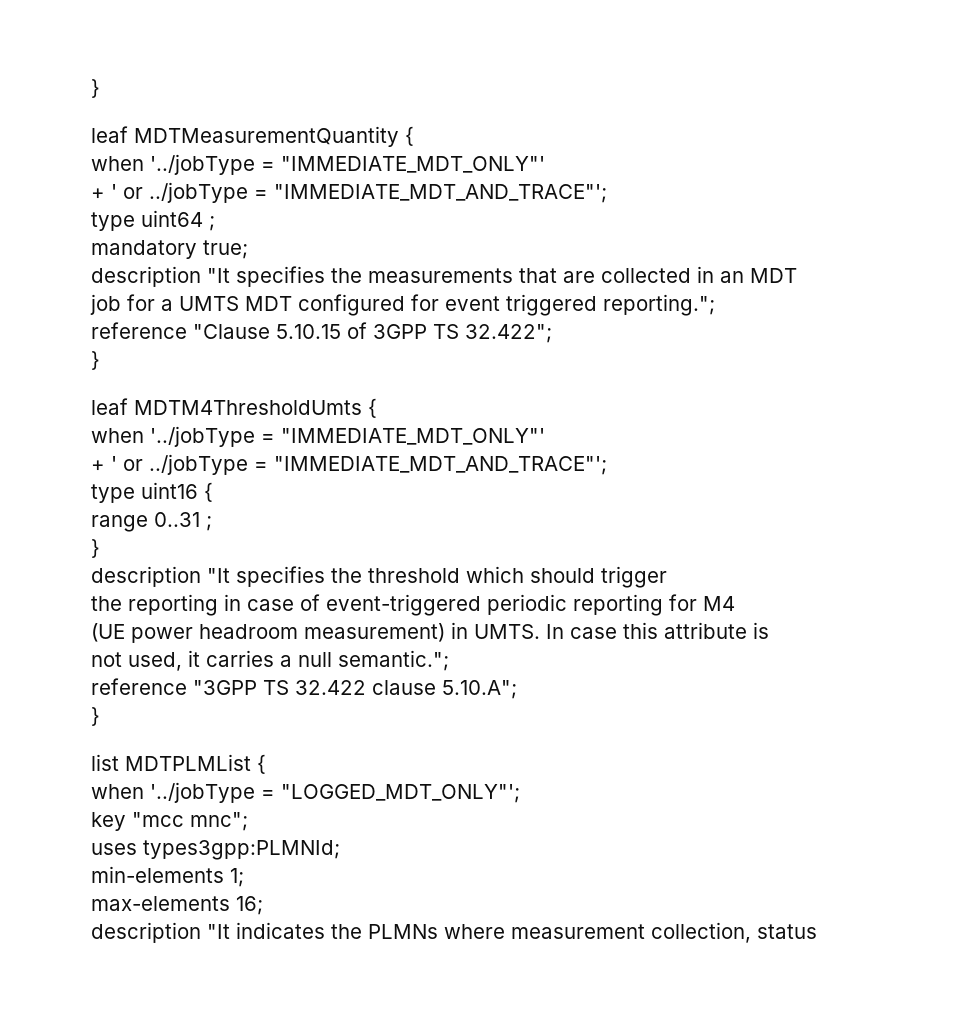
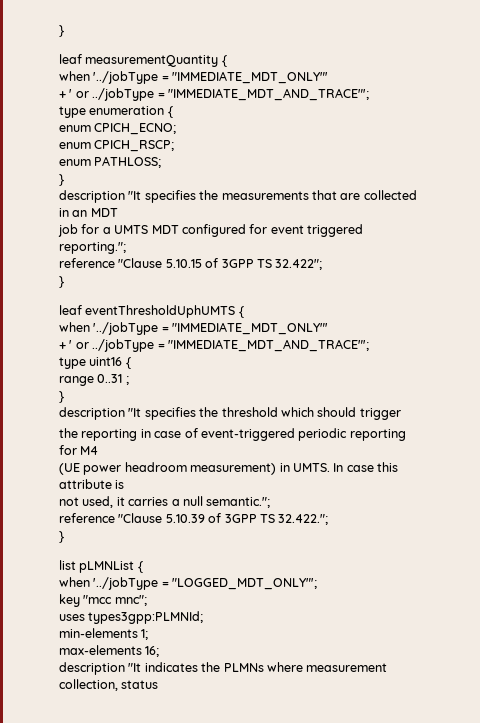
[91,79,100,98] [91,126,399,147] } // leaf MDTMeasurementQuantity -> [59,25,64,37] [59,54,219,67] } // leaf measurementQuantity
[141,210,215,231] [91,240,248,259] uint64 ; // mandatory true; -> [89,106,173,118] [59,123,177,135] [59,140,175,152] [59,156,162,168] [59,174,64,186] enumeration { // enum CPICH_ECNO; // enum CPICH_RSCP; // enum PATHLOSS; // }
[134,400,362,415] MDTM4ThresholdUmts -> [85,305,236,318] eventThresholdUphUMTS
[193,680,517,699] "3GPP TS 32.422 clause 5.10.A"; -> [118,513,329,525] "Clause 5.10.39 of 3GPP TS 32.422.";
[125,754,251,771] MDTPLMList -> [79,561,135,573] pLMNList

